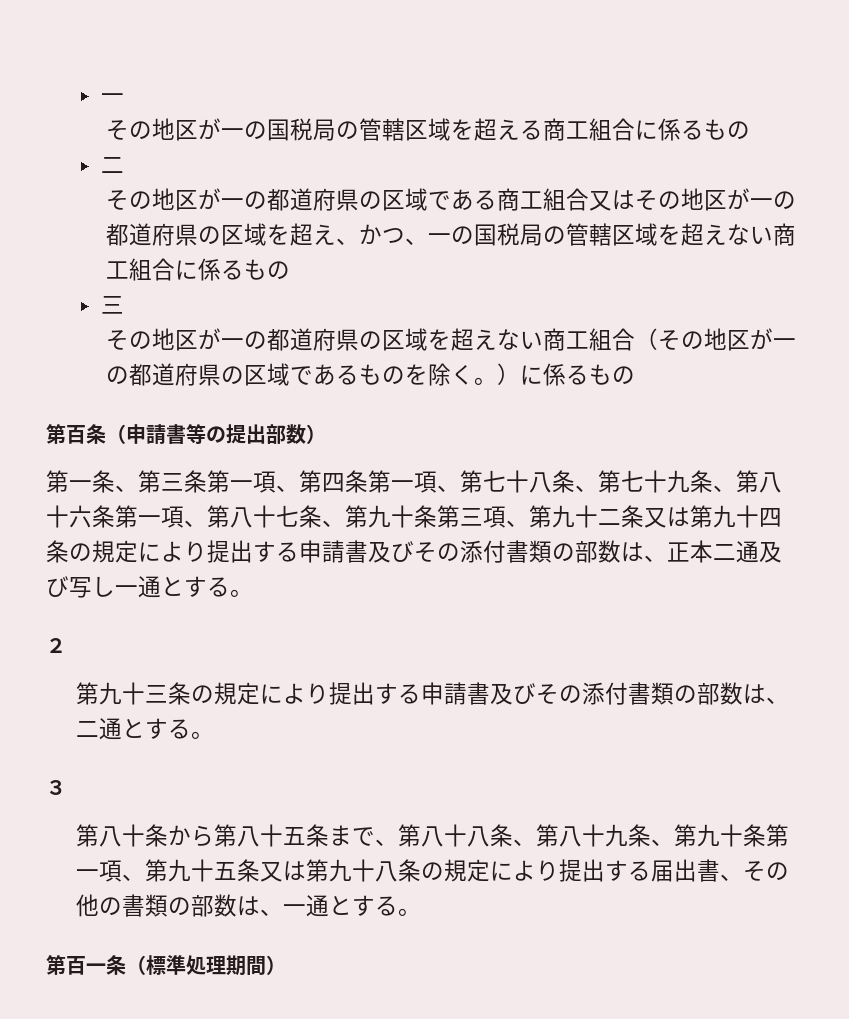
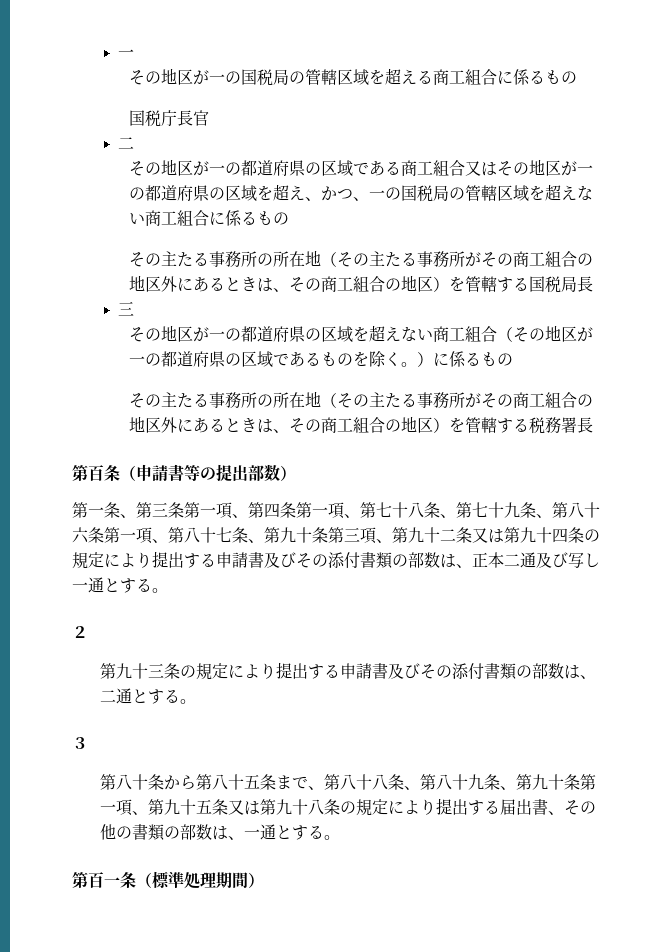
(751, 130) none -> [128,110,209,127] // 国税庁長官
(291, 270) none -> [128,250,593,268] [128,275,593,293] // その主たる事務所の所在地（その主たる事務所がその商工組合の地区外にあるときは、その商工組合の地区）を管轄する国税局長
(636, 375) none -> [128,391,593,409] [128,416,593,434] // その主たる事務所の所在地（その主たる事務所がその商工組合の地区外にあるときは、その商工組合の地区）を管轄する税務署長

